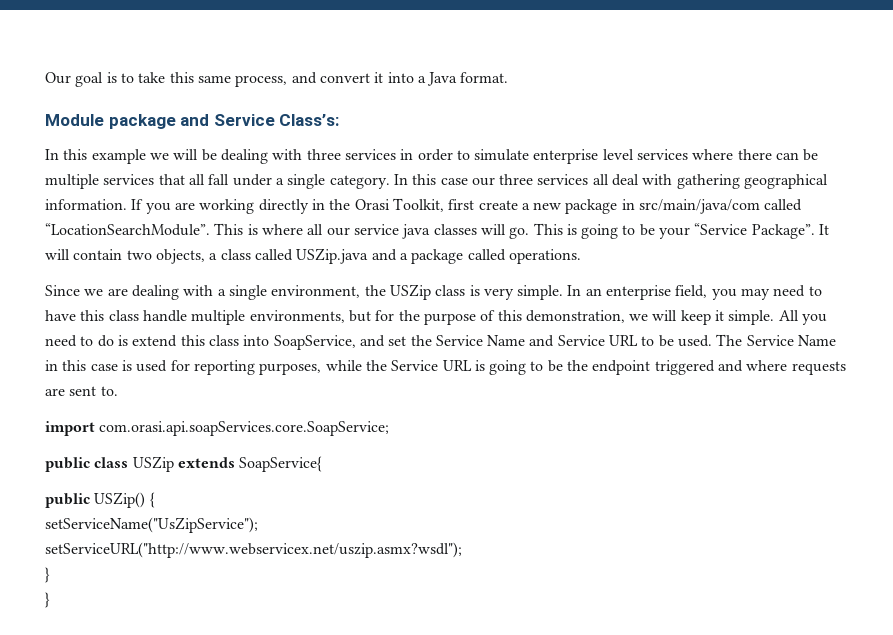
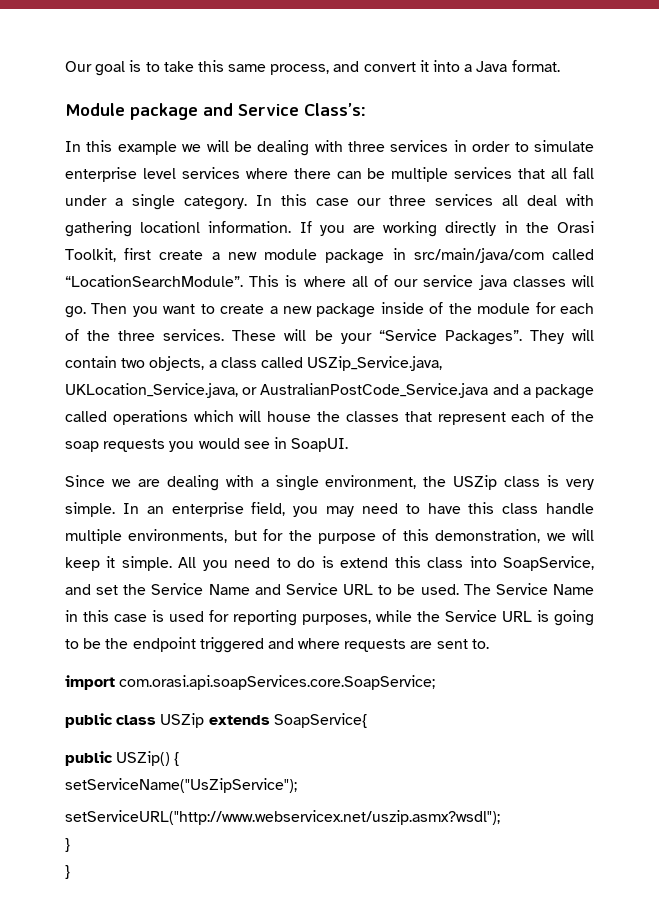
[744,174,829,189] geographical -> [140,221,201,233] locationl
(562, 206) none -> [264,249,318,260] module
(324, 229) none -> [373,275,388,287] of
[533,223,636,239] This is going to -> [91,302,594,318] [65,329,307,341] Then you want to create a new package inside of the module for each of the three services. These will
[751,224,830,239] Package”. It -> [444,330,564,345] Packages”. They
[296,248,581,264] USZip.java and a package called operations. -> [307,356,443,371] [65,383,594,399] [65,410,594,425] [65,437,349,452] USZip_Service.java, UKLocation_Service.java, or AustralianPostCode_Service.java and a package called operations which will house the classes that represent each of the soap requests you would see in SoapUI.

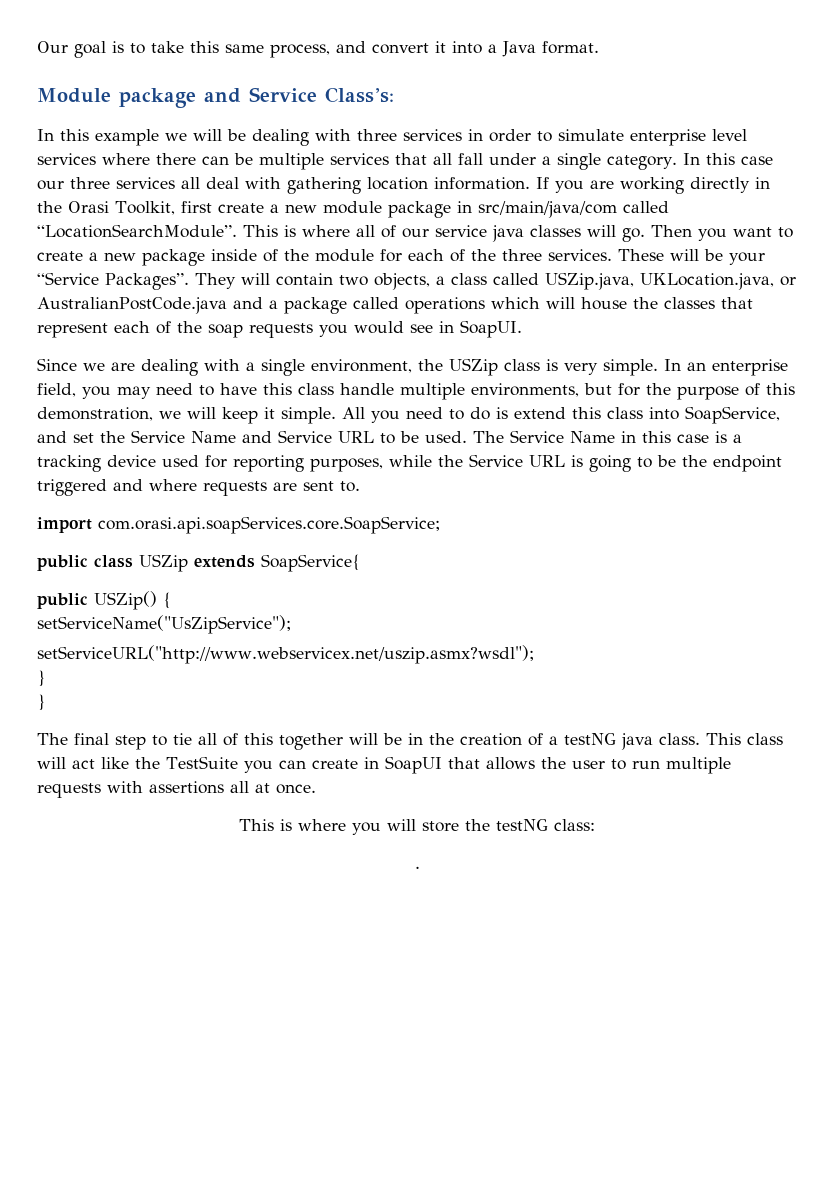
[140,221,201,233] locationl -> [367,177,428,190] location
[307,356,443,371] [65,383,489,398] USZip_Service.java, UKLocation_Service.java, or AustralianPostCode_Service.java -> [545,272,796,290] [37,297,227,314] USZip.java, UKLocation.java, or AustralianPostCode.java
(164, 616) none -> [733,434,742,443] [37,455,156,472] a tracking device
(70, 872) none -> [37,733,783,750] [37,756,731,774] [37,781,316,798] [239,819,595,835] [414,866,420,869] // The final step to tie all of this together will be in the creation of a testNG java class. This class will act like the TestSuite you can create in SoapUI that allows the user to run multiple requests with assertions all at once. // This is where you will store the testNG class: // .

